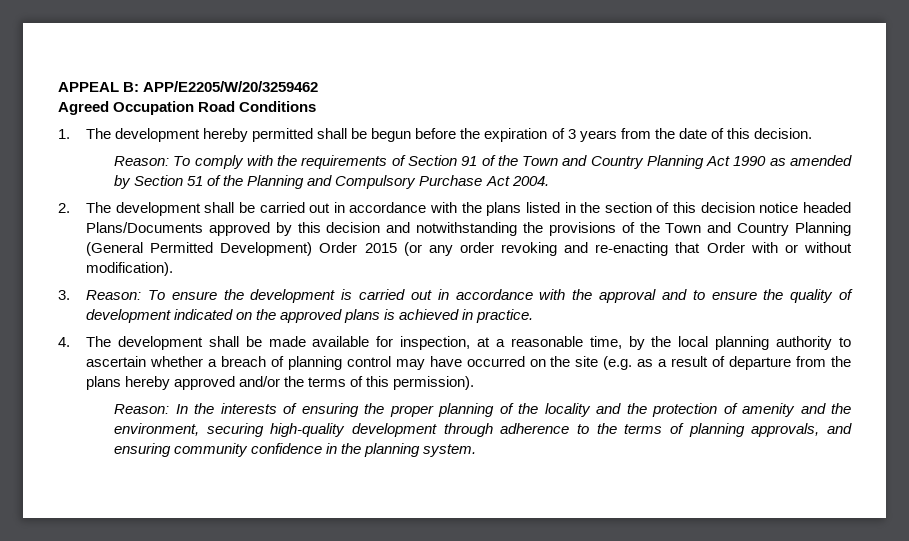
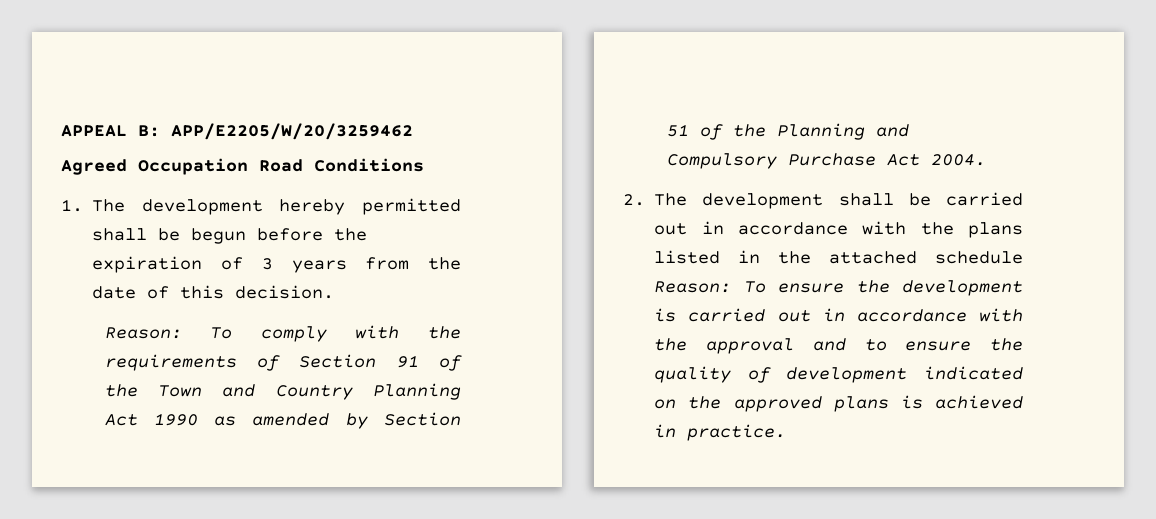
[604,202,852,213] [86,222,851,236] [86,242,853,256] [86,262,174,276] [58,290,70,300] section of this decision notice headed Plans/Documents approved by this decision and notwithstanding the provisions of the Town and Country Planning (General Permitted Development) Order 2015 (or any order revoking and re-enacting that Order with or without modification). // 3. -> [829,251,1023,264] attached schedule
[58,336,852,350] [86,356,851,370] [86,376,475,390] [114,403,852,417] [114,423,853,437] [114,443,477,457] // 4. The development shall be made available for inspection, at a reasonable time, by the local planning authority to ascertain whether a breach of planning control may have occurred on the site (e.g. as a result of departure from the plans hereby approved and/or the terms of this permission). // Reason: In the interests of ensuring the proper planning of the locality and the protection of amenity and the environment, securing high-quality development through adherence to the terms of planning approvals, and ensuring community confidence in the planning system. -> (787, 432) none

